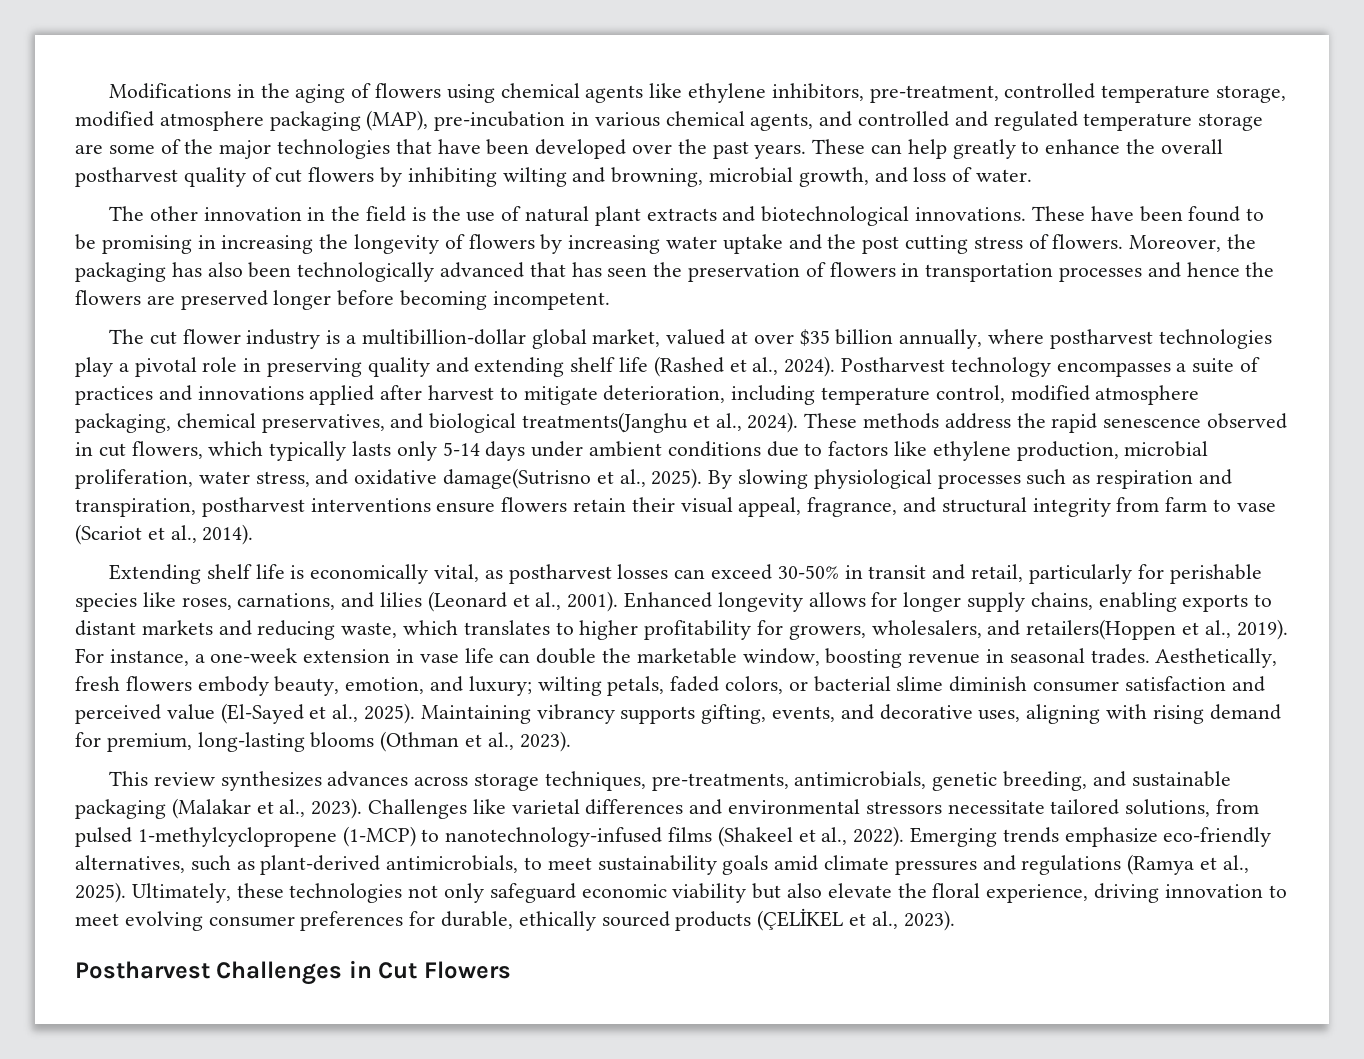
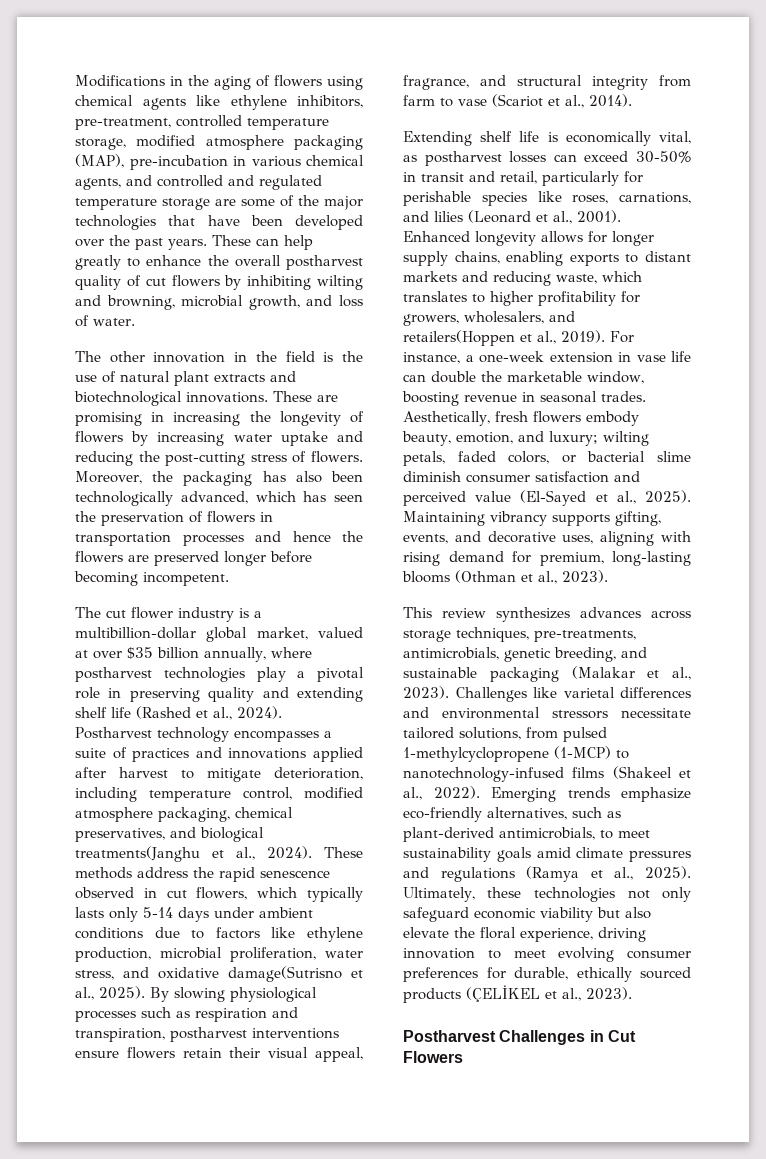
[1090,206,1265,222] [75,234,96,250] have been found to be -> [317,395,338,402] are
[827,234,969,254] the post cutting -> [75,451,246,466] reducing the post-cutting
[440,262,566,278] advanced that -> [180,491,296,504] advanced, which

